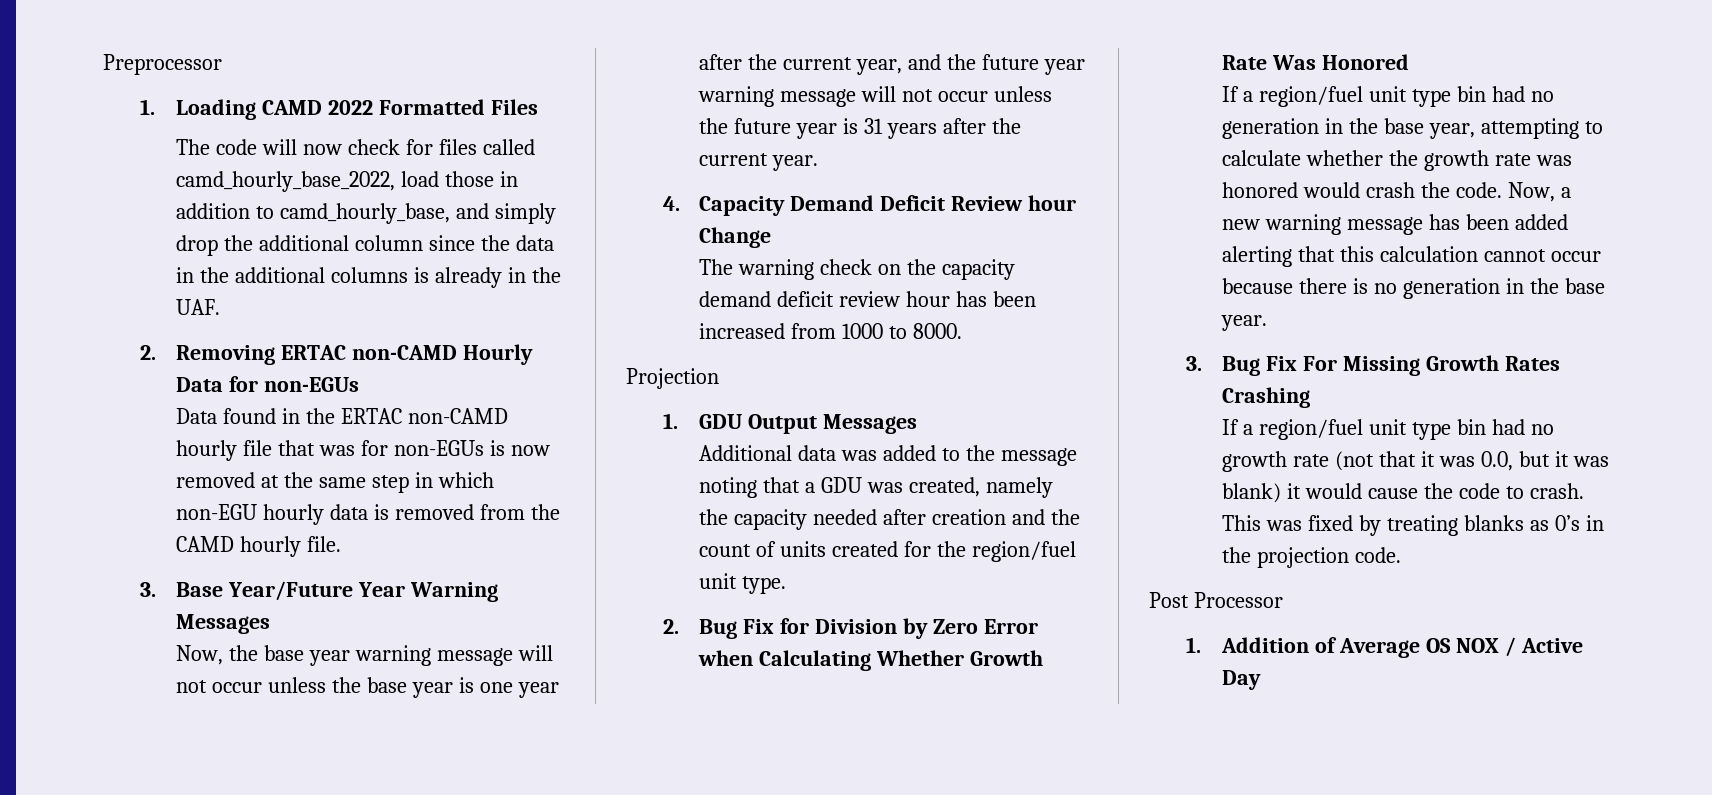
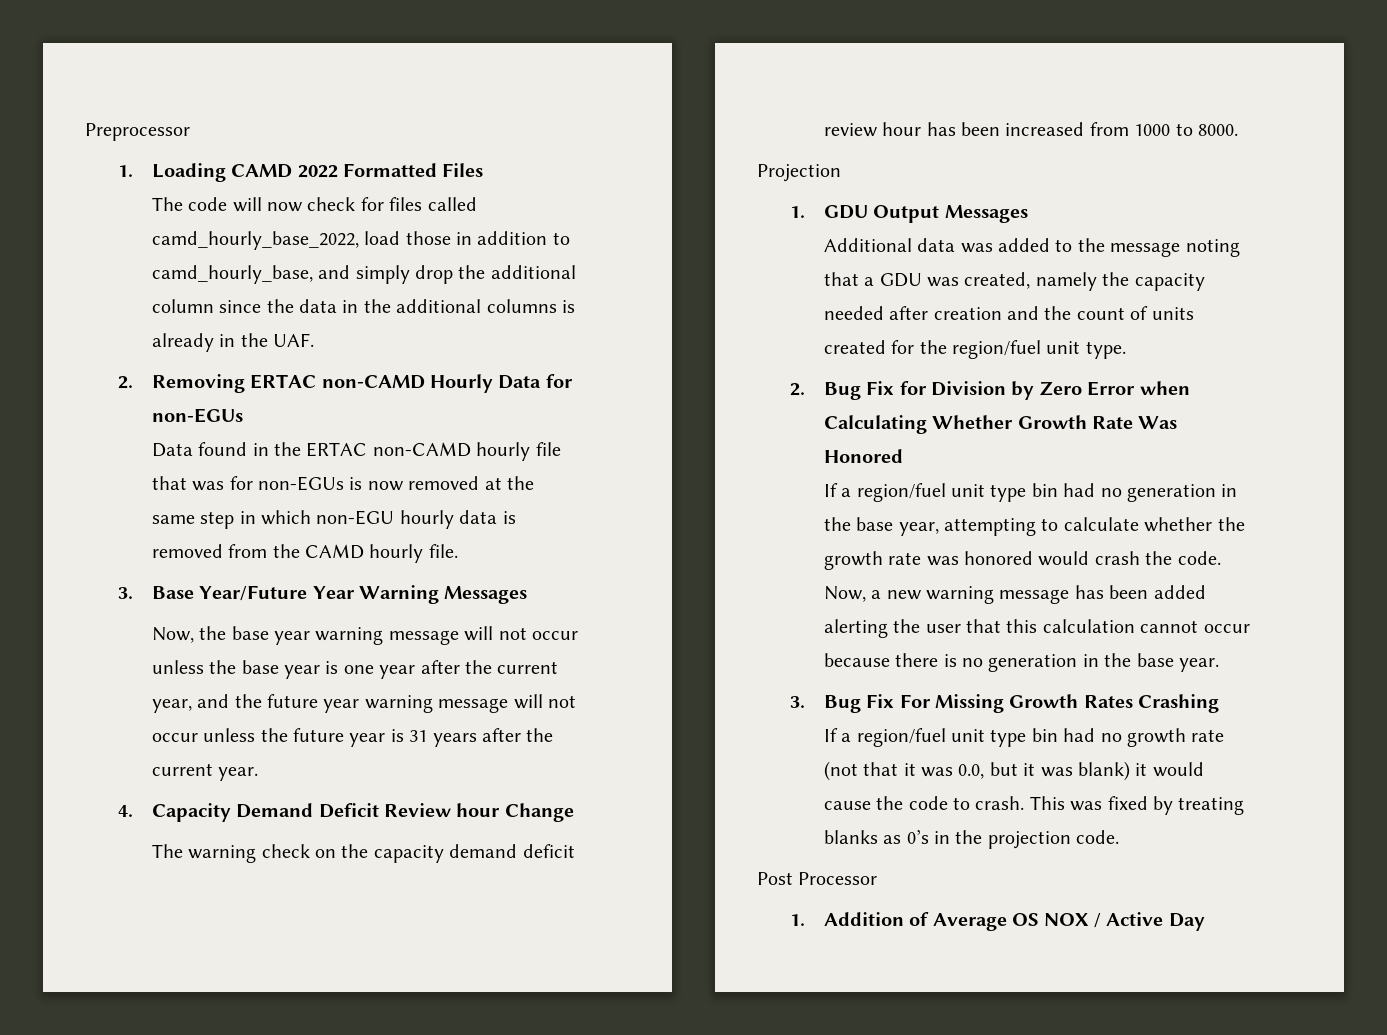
(1293, 256) none -> [893,619,961,633] the user

